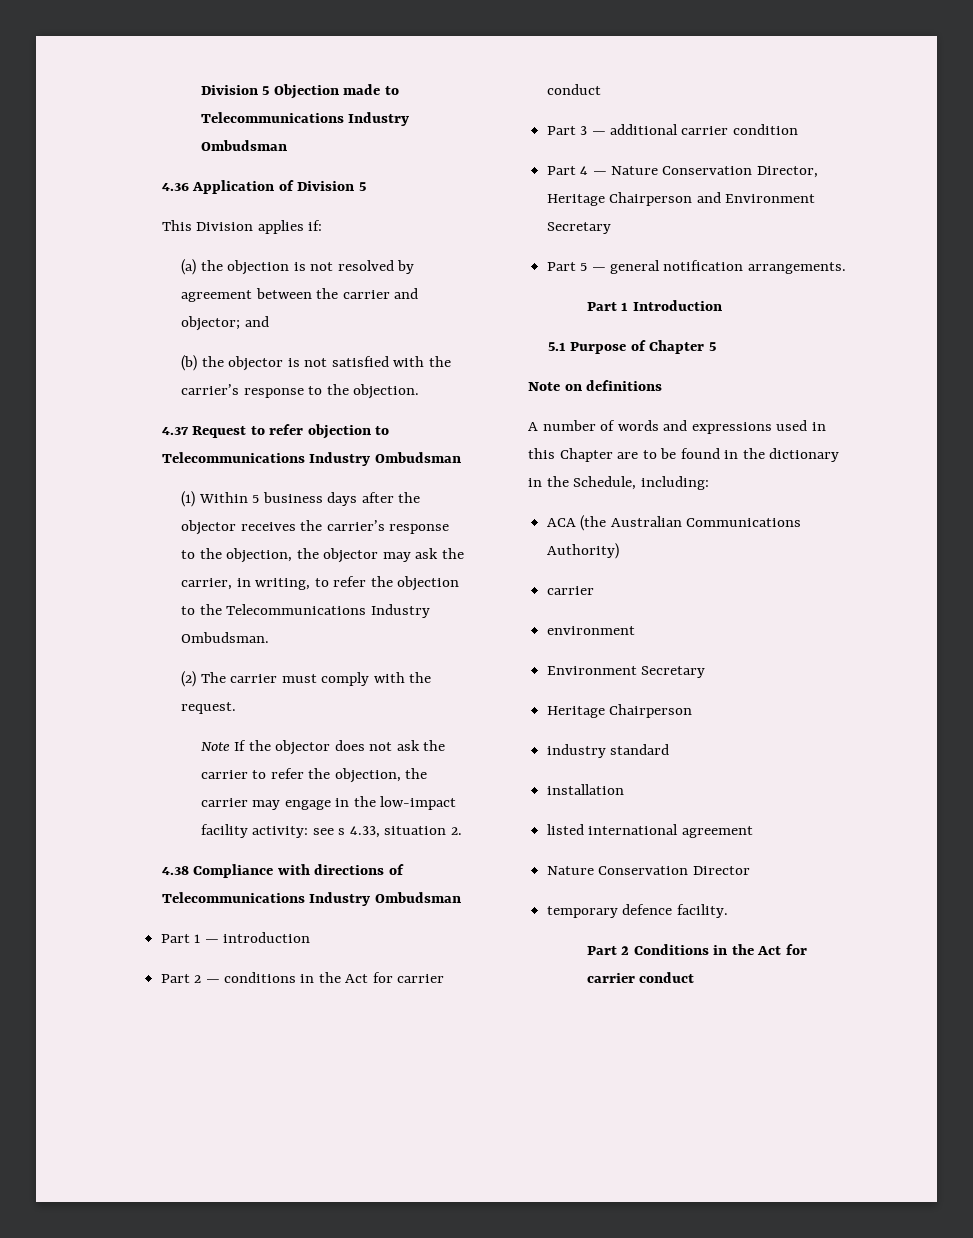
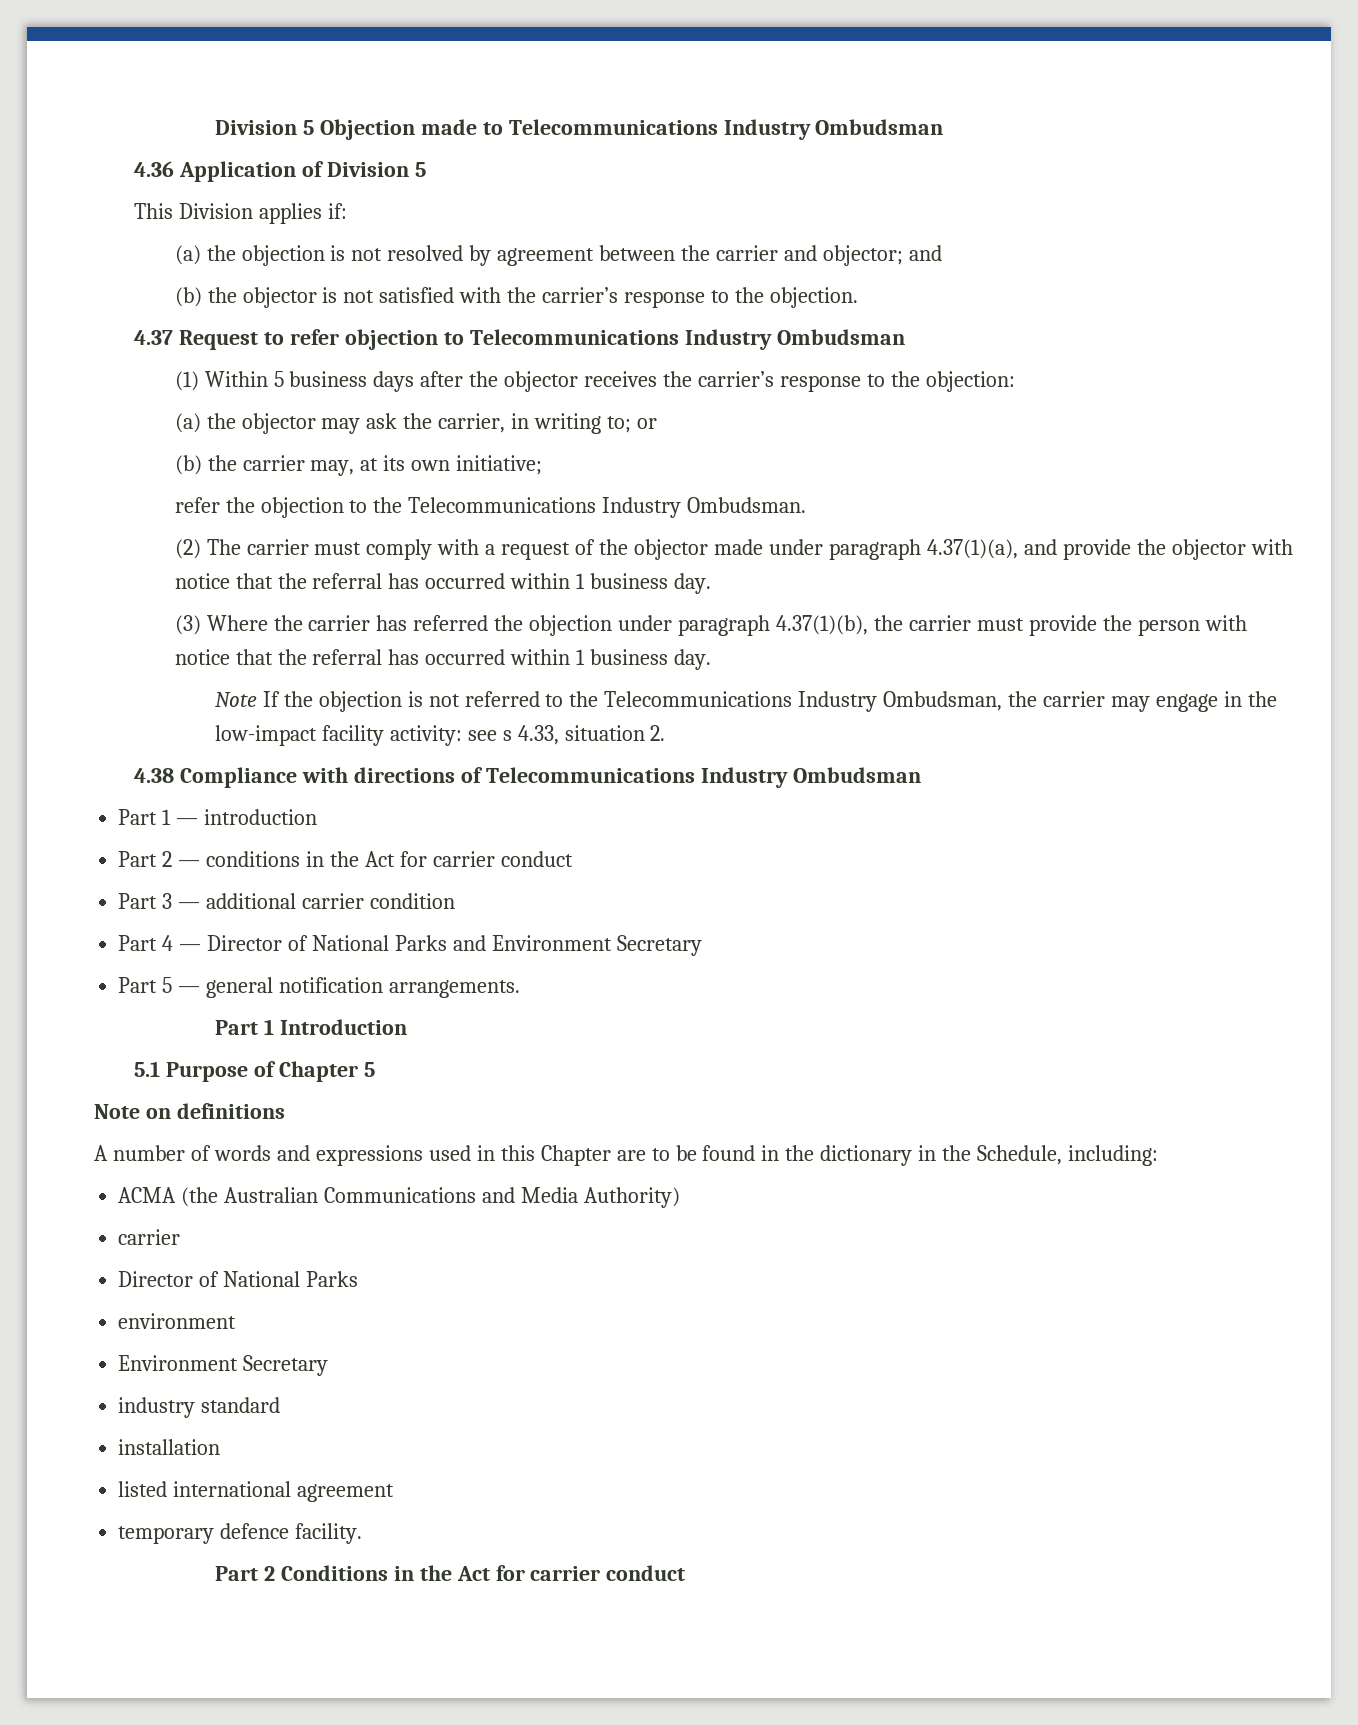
[226,548,293,563] objection, -> [925,371,1015,392] [174,413,201,433] objection: // (a)
[255,578,329,590] writing, to -> [534,413,658,434] [174,455,543,476] writing to; or // (b) the carrier may, at its own initiative; //
[409,672,432,683] [181,702,237,714] [200,740,446,755] [200,768,401,783] the request. // Note If the objector does not ask the carrier to refer the objection, -> [485,539,1293,560] [174,573,712,594] [174,615,1247,636] [174,649,712,670] [214,691,1003,712] a request of the objector made under paragraph 4.37(1)(a), and provide the objector with notice that the referral has occurred within 1 business day. // (3) Where the carrier has referred the objection under paragraph 4.37(1)(b), the carrier must provide the person with notice that the referral has occurred within 1 business day. // Note If the objection is not referred to the Telecommunications Industry Ombudsman,
[610,166,818,178] [546,192,693,206] Nature Conservation Director, Heritage Chairperson -> [207,935,448,951] Director of National Parks
[546,518,576,527] ACA -> [118,1187,177,1203] ACMA
(801, 522) none -> [482,1187,579,1203] and Media
(594, 590) none -> [118,1271,359,1287] // Director of National Parks
[546,704,693,718] // Heritage Chairperson -> (329, 1365) none
[546,866,750,875] // Nature Conservation Director -> (395, 1493) none

